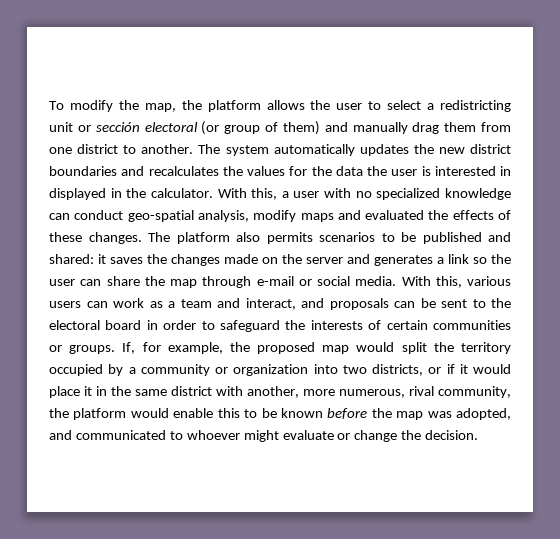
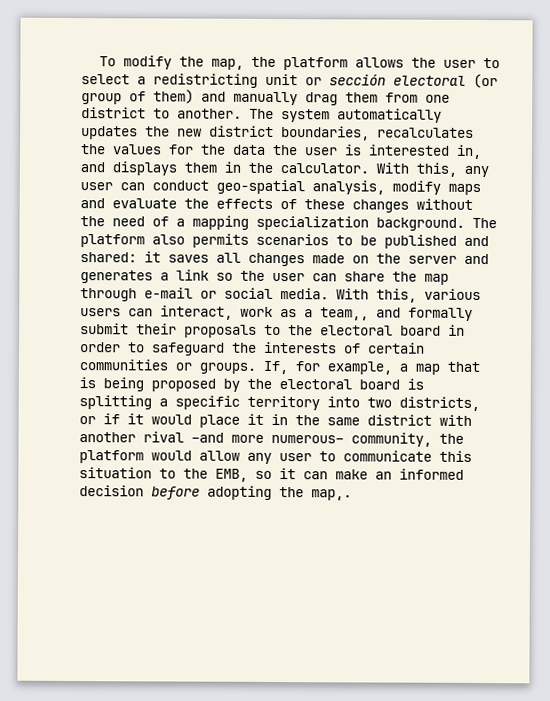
[49,166,145,176] boundaries and -> [281,126,370,141] boundaries,
[500,166,511,176] [49,188,106,200] in displayed -> [456,144,482,160] [80,161,217,176] in, and displays them
[281,188,511,200] a user with no specialized knowledge -> [464,165,489,178] [80,182,113,191] any user
[365,210,425,220] evaluated -> [112,198,177,209] evaluate
[88,232,142,244] changes. -> [352,198,473,213] [80,215,465,231] changes without the need of a mapping specialization background.
[147,254,167,264] the -> [216,252,241,263] all
(108, 304) none -> [160,305,233,320] interact,
[180,298,467,310] team and interact, and proposals can be sent -> [320,307,473,321] [80,323,257,338] team,, and formally submit their proposals
[229,342,512,354] [49,364,309,376] the proposed map would split the territory occupied by a community or organization -> [399,361,480,375] [79,377,424,392] [79,395,320,411] a map that is being proposed by the electoral board is splitting a specific territory
[247,386,511,398] [49,408,512,420] [49,430,479,442] another, more numerous, rival community, the platform would enable this to be known before the map was adopted, and communicated to whoever might evaluate or change the decision. -> [79,431,464,447] [79,450,472,464] [79,467,464,482] [79,485,352,501] another rival –and more numerous– community, the platform would allow any user to communicate this situation to the EMB, so it can make an informed decision before adopting the map,.

